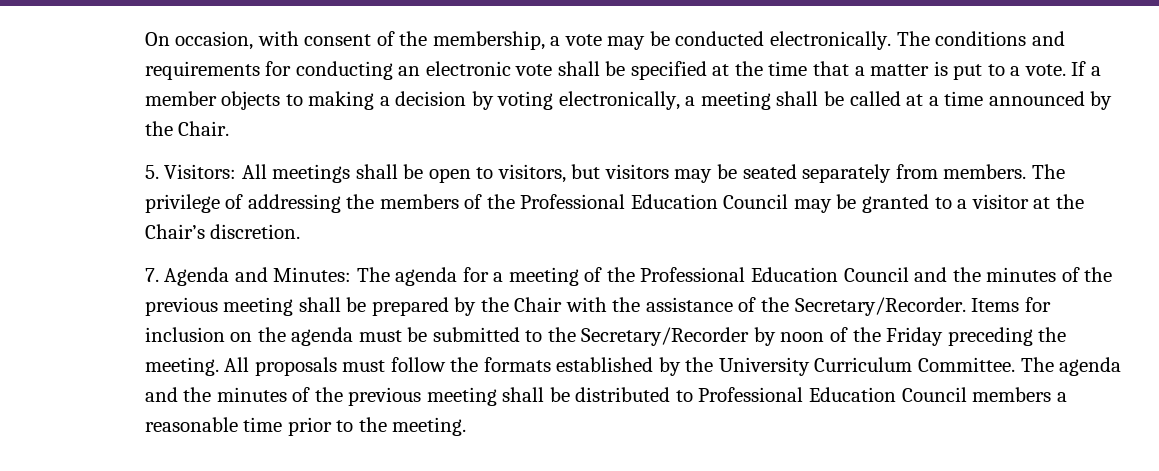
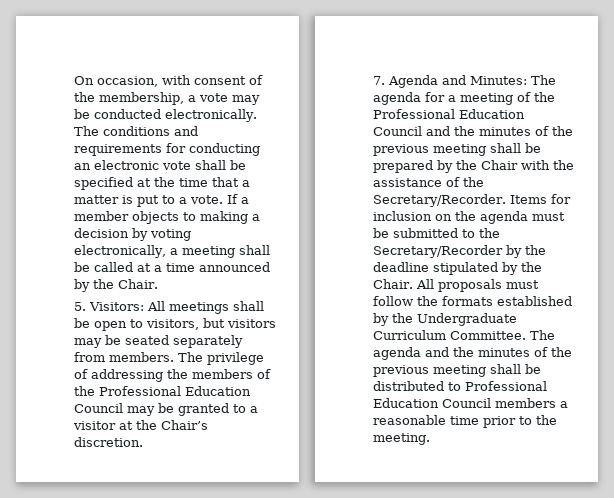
[780,327,1067,346] [144,357,219,376] noon of the Friday preceding the meeting. -> [525,245,547,255] [373,262,543,275] [373,279,414,289] the deadline stipulated by the Chair.
[718,357,810,376] University -> [417,313,518,326] Undergraduate

